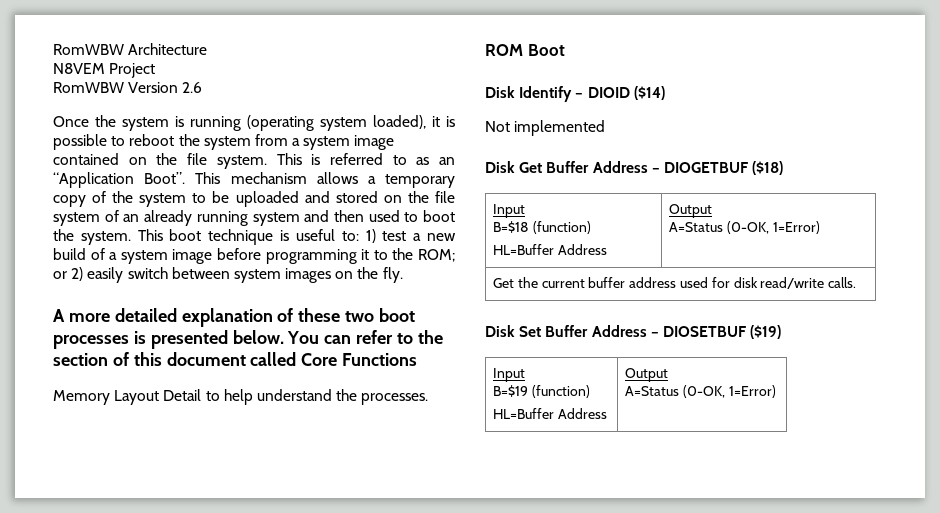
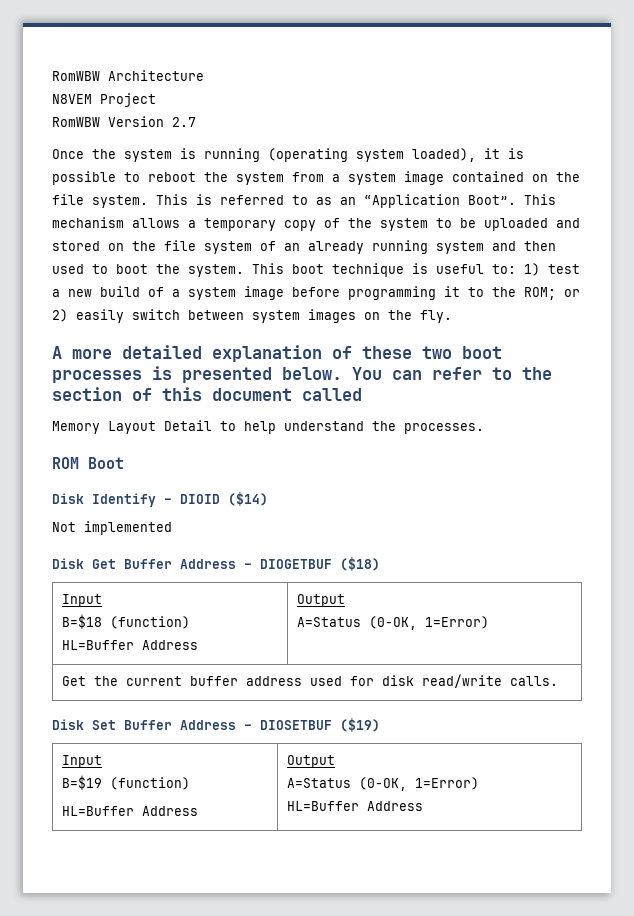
[182,82,203,93] 2.6 -> [172,117,196,127] 2.7
[301,353,418,366] Core Functions -> (362, 394) none
(776, 391) none -> [286,801,423,811] // HL=Buffer Address

